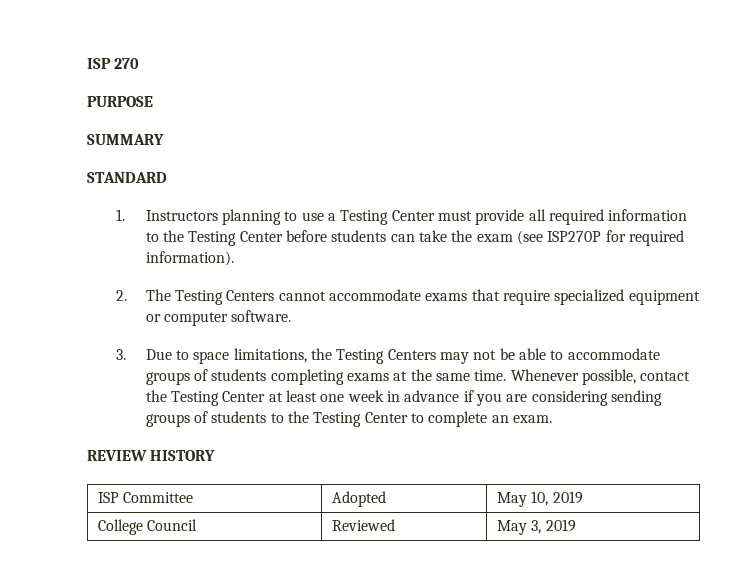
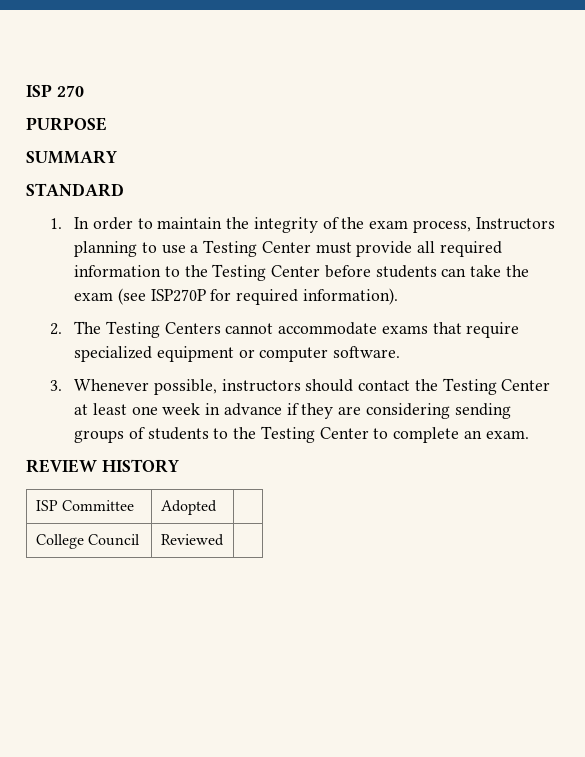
(126, 215) none -> [74,217,471,233] In order to maintain the integrity of the exam process,
[145,348,660,364] [145,369,637,385] Due to space limitations, the Testing Centers may not be able to accommodate groups of students completing exams at the same time. Whenever possible, -> [74,379,354,395] Whenever possible, instructors should
[476,393,503,406] you -> [301,403,334,419] they
[496,491,583,507] May 10, 2019 -> (217, 507) none
[496,519,576,535] May 3, 2019 -> (224, 540) none

